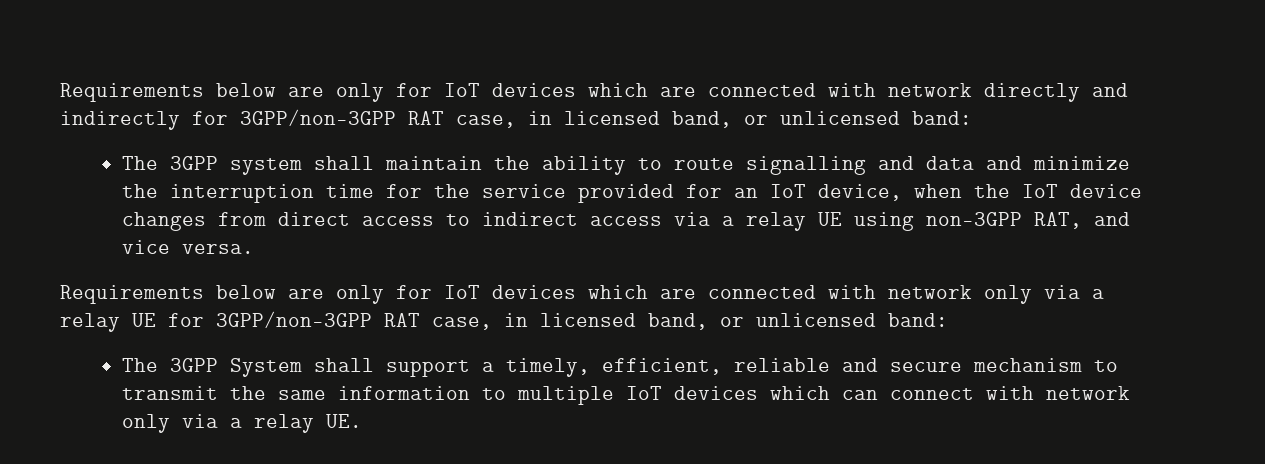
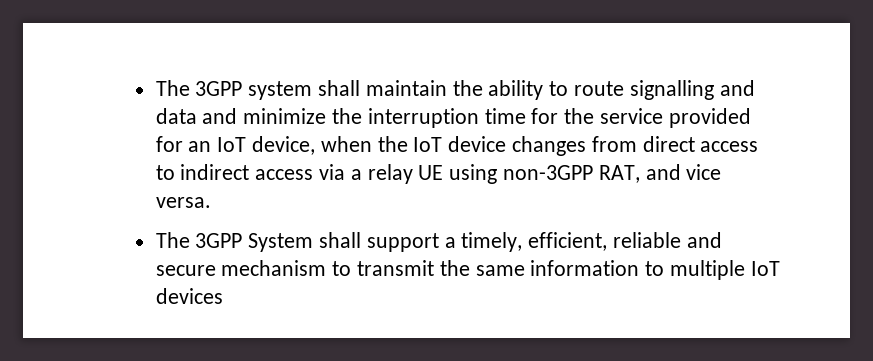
[60,83,1128,102] [60,109,972,130] Requirements below are only for IoT devices which are connected with network directly and indirectly for 3GPP/non-3GPP RAT case, in licensed band, or unlicensed band: // -> (155, 88) none
[60,285,1104,304] [60,311,948,332] // Requirements below are only for IoT devices which are connected with network only via a relay UE for 3GPP/non-3GPP RAT case, in licensed band, or unlicensed band: -> (211, 202) none
[770,386,1131,400] [122,414,363,433] which can connect with network only via a relay UE. -> (223, 296) none

